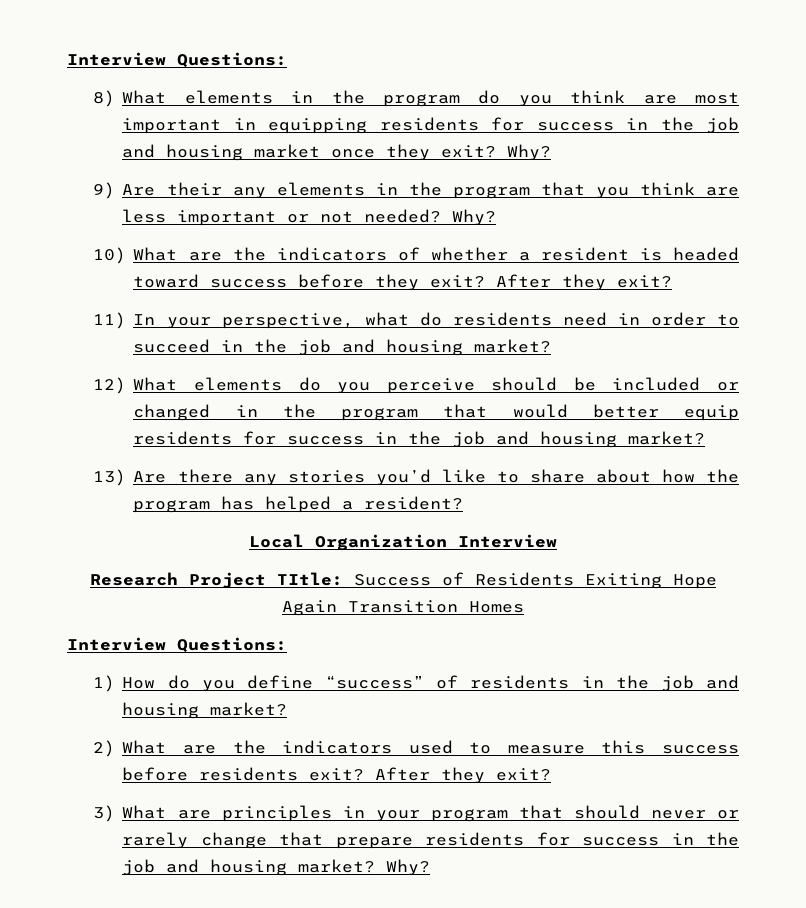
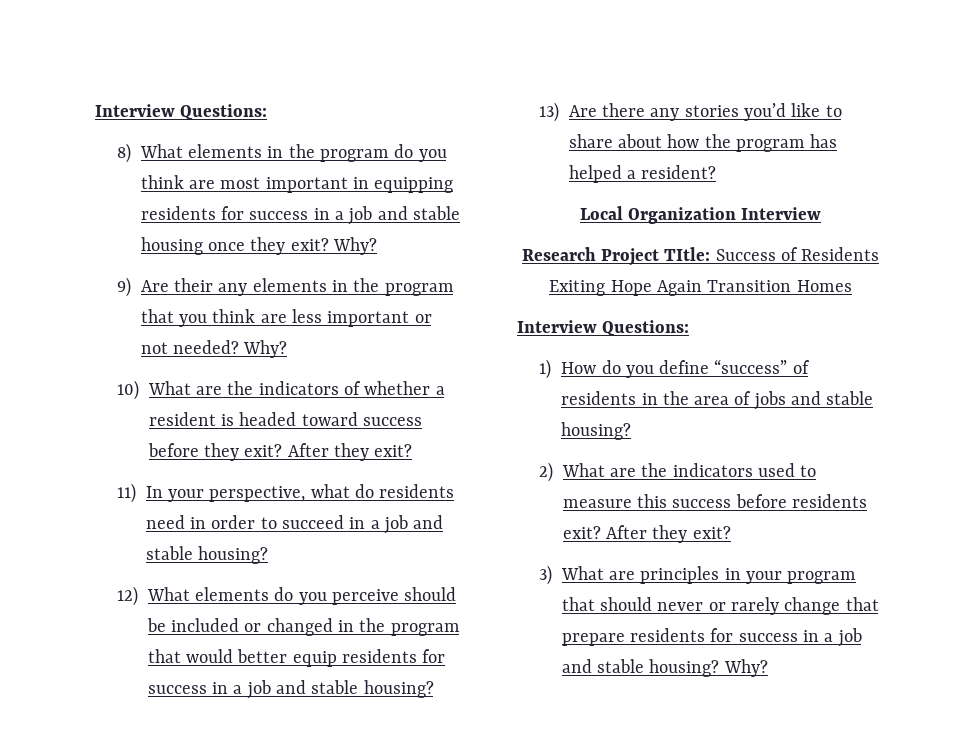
[660,117,739,134] [122,144,321,161] the job and housing market -> [334,206,460,225] [140,237,203,255] a job and stable housing
[254,339,552,356] the job and housing market? -> [370,515,444,534] [145,546,269,564] a job and stable housing?
[408,431,706,448] the job and housing market? -> [233,680,434,699] a job and stable housing?
[660,675,739,692] [122,702,288,719] job and housing market? -> [694,391,874,410] [561,422,632,440] area of jobs and stable housing?
[706,832,739,846] [122,859,376,876] the job and housing market? -> [824,628,862,647] [561,659,720,677] a job and stable housing?

